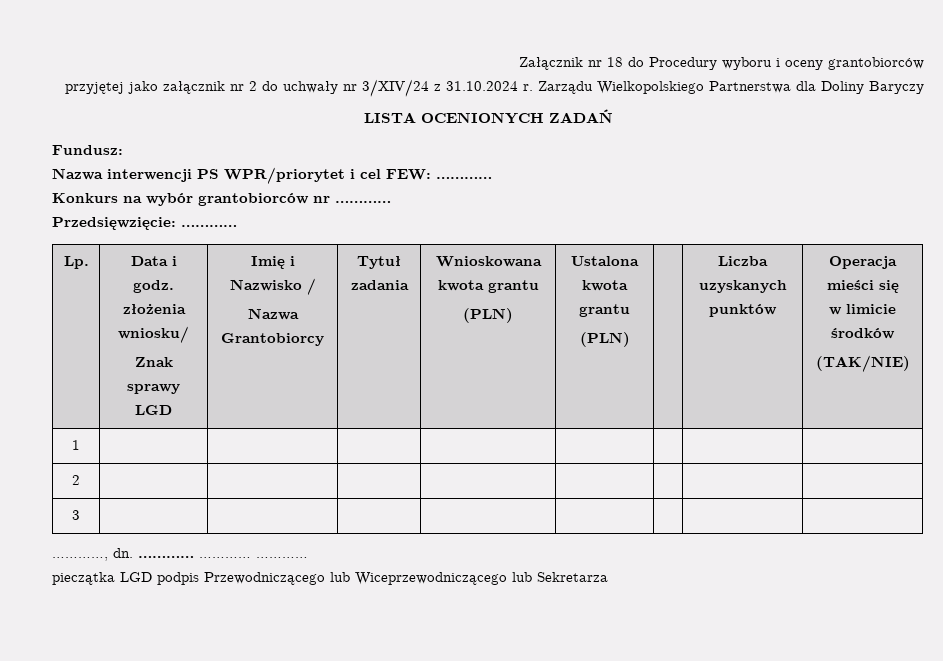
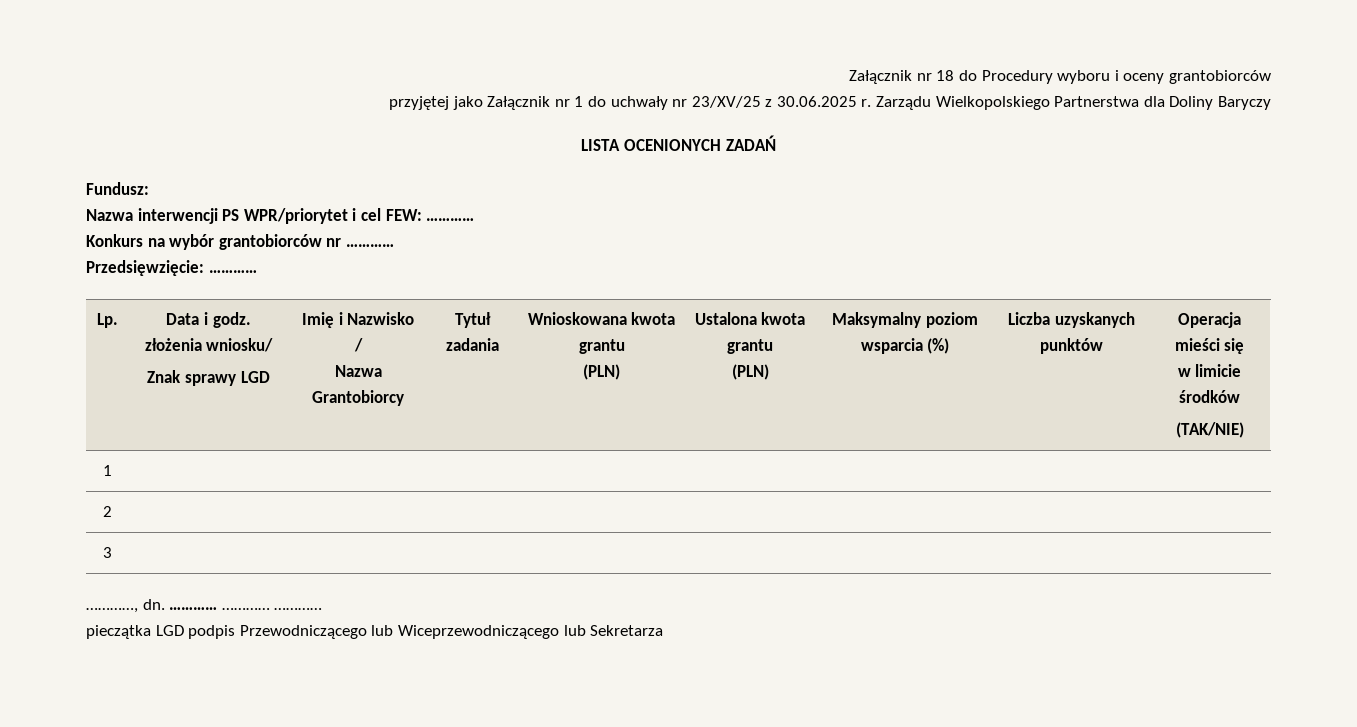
[163,79,518,97] załącznik nr 2 do uchwały nr 3/XIV/24 z 31.10.2024 -> [487,96,857,110] Załącznik nr 1 do uchwały nr 23/XV/25 z 30.06.2025
(630, 339) none -> [832,312,978,328] [860,338,950,354] Maksymalny poziom wsparcia (%)

